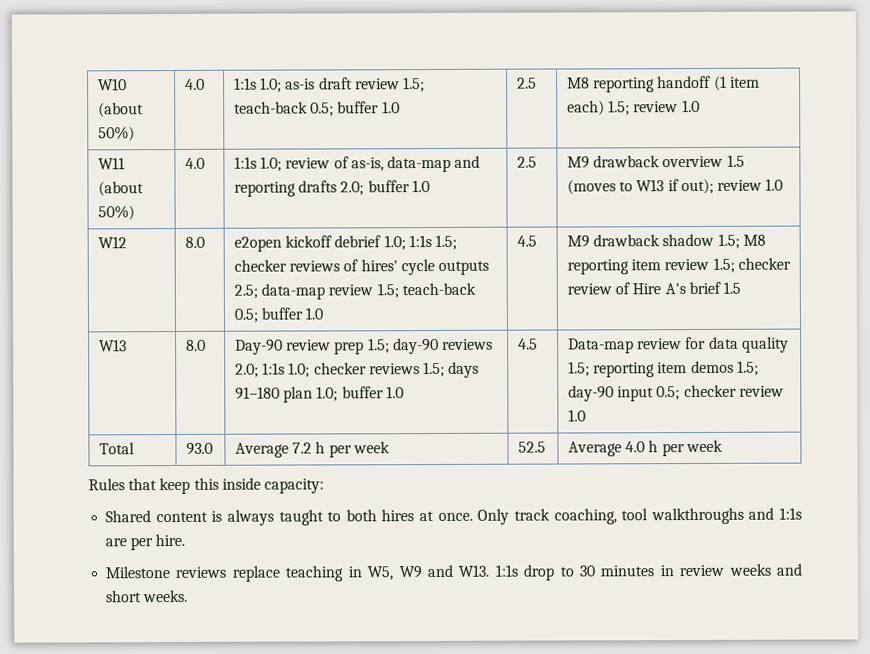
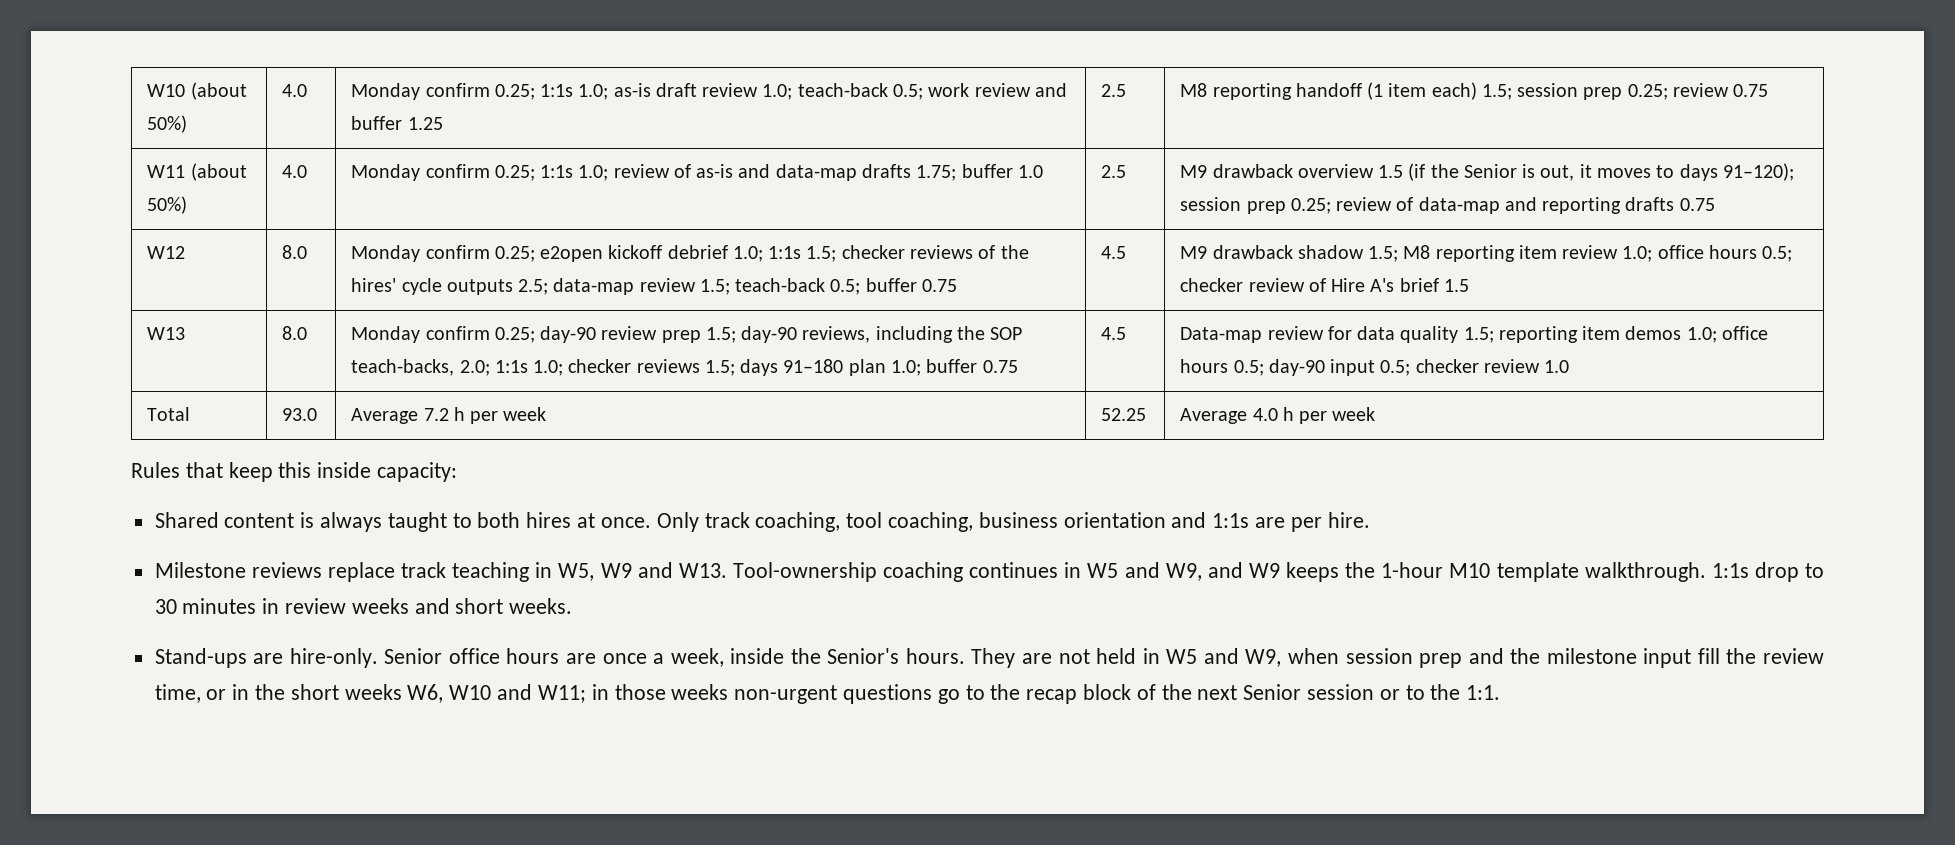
(206, 84) none -> [351,83,535,100] Monday confirm 0.25;
[402,77,425,93] [234,101,400,117] 1.5; teach-back 0.5; buffer 1.0 -> [762,83,1067,100] [351,116,443,130] 1.0; teach-back 0.5; work review and buffer 1.25
[633,99,700,113] review 1.0 -> [1517,83,1769,100] session prep 0.25; review 0.75
(206, 163) none -> [351,164,535,181] Monday confirm 0.25;
[350,155,481,173] [234,180,365,197] as-is, data-map and reporting drafts 2.0; -> [696,164,957,181] as-is and data-map drafts 1.75;
[567,178,784,195] (moves to W13 if out); review 1.0 -> [1408,163,1794,181] [1180,197,1715,214] (if the Senior is out, it moves to days 91–120); session prep 0.25; review of data-map and reporting drafts 0.75
(206, 242) none -> [351,245,535,262] Monday confirm 0.25;
(359, 265) none -> [1000,245,1029,259] the
[305,307,324,320] 1.0 -> [922,279,958,292] 0.75
[712,257,735,273] 1.5; -> [1622,245,1793,262] 1.0; office hours 0.5;
[235,337,493,355] Day-90 review prep 1.5; day-90 reviews -> [351,326,1023,343] [351,359,455,376] Monday confirm 0.25; day-90 review prep 1.5; day-90 reviews, including the SOP teach-backs,
[385,386,404,399] 1.0 -> [982,360,1018,373] 0.75
[736,360,759,376] 1.5; -> [1686,326,1769,343] [1180,359,1264,376] 1.0; office hours 0.5;
[518,441,547,453] 52.5 -> [1101,408,1147,421] 52.25
[650,507,744,525] walkthroughs -> [887,512,1166,532] coaching, business orientation
(280, 573) none -> [401,562,447,578] track
(490, 570) none -> [732,562,1706,582] Tool-ownership coaching continues in W5 and W9, and W9 keeps the 1-hour M10 template walkthrough.
(189, 596) none -> [154,648,1824,668] [154,684,1501,704] // Stand-ups are hire-only. Senior office hours are once a week, inside the Senior's hours. They are not held in W5 and W9, when session prep and the milestone input fill the review time, or in the short weeks W6, W10 and W11; in those weeks non-urgent questions go to the recap block of the next Senior session or to the 1:1.

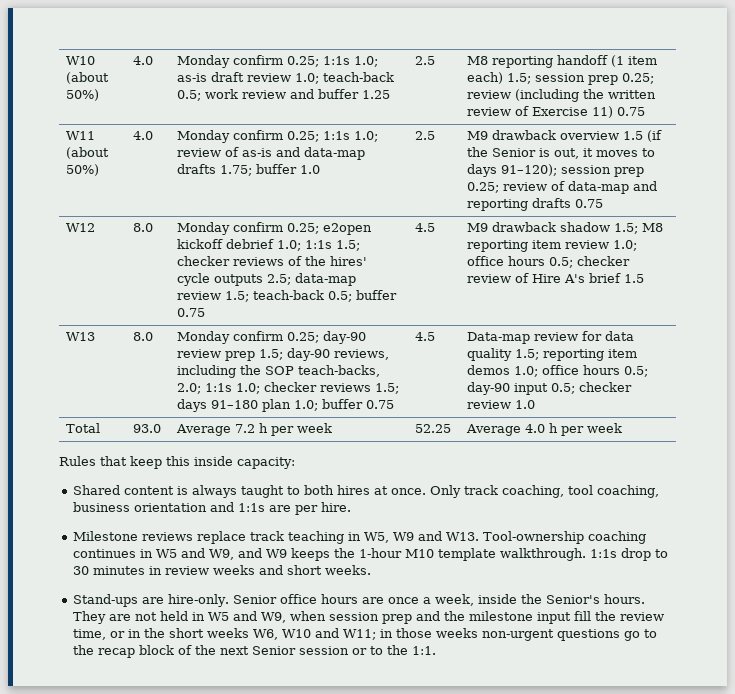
(1730, 90) none -> [515,89,657,102] [467,106,614,118] (including the written review of Exercise 11)

